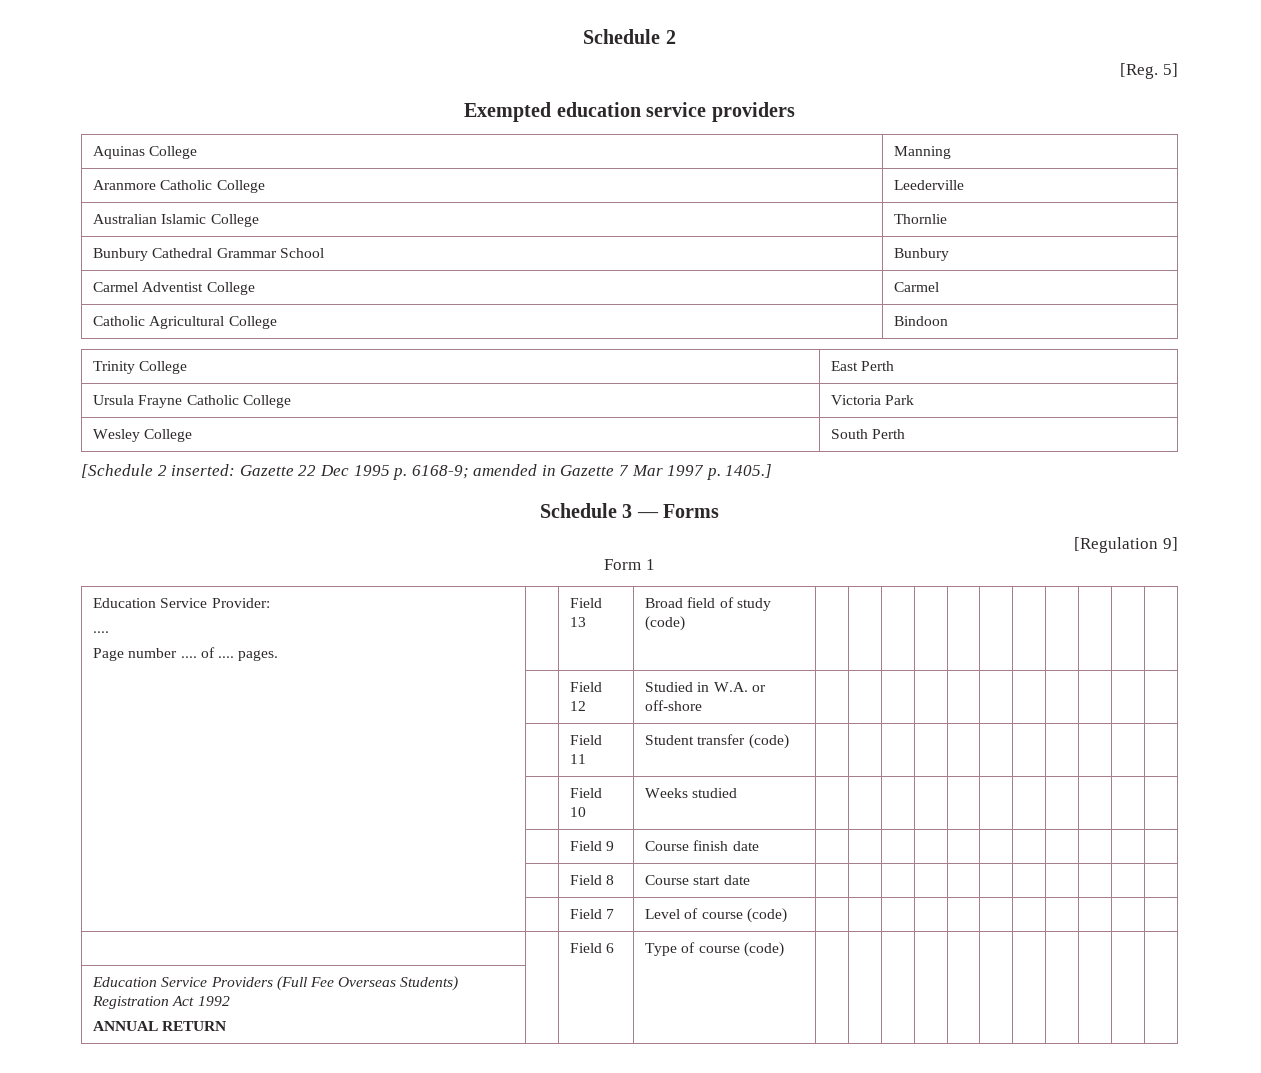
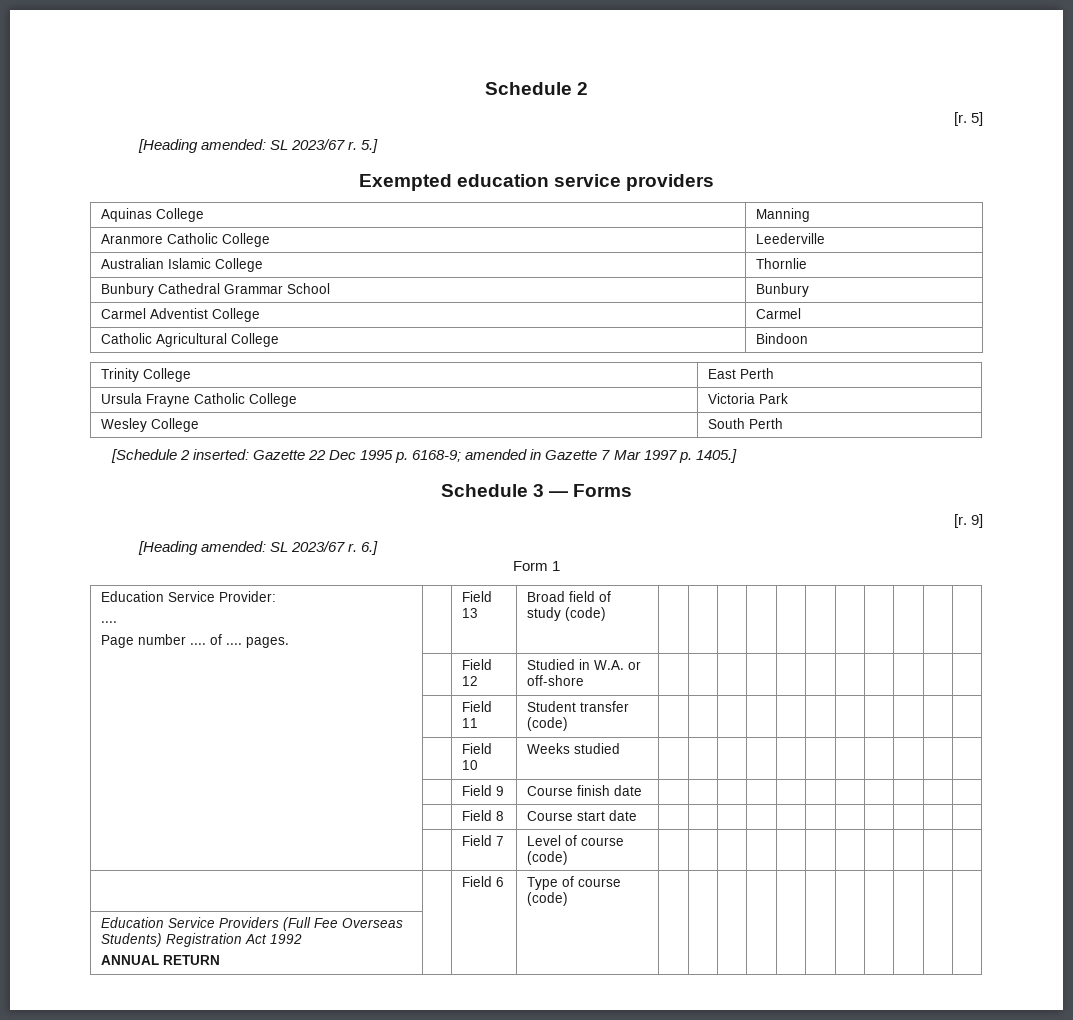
[1120,63,1159,79] [Reg. -> [953,112,967,126] [r.
(1178, 70) none -> [138,139,379,153] // [Heading amended: SL 2023/67 r. 5.]
[1074,537,1159,553] [Regulation -> [953,514,967,528] [r.
(1178, 544) none -> [138,541,379,555] // [Heading amended: SL 2023/67 r. 6.]

